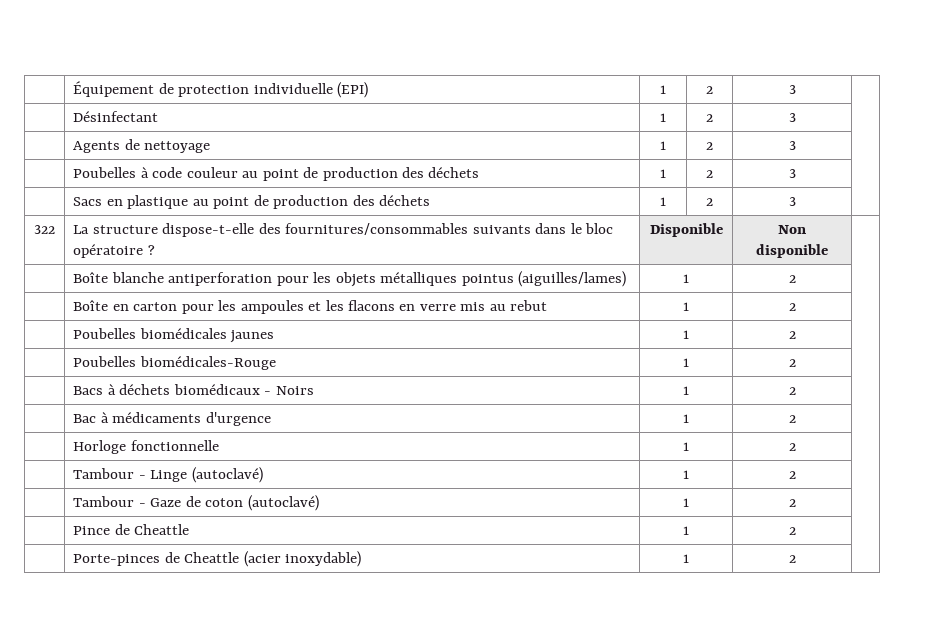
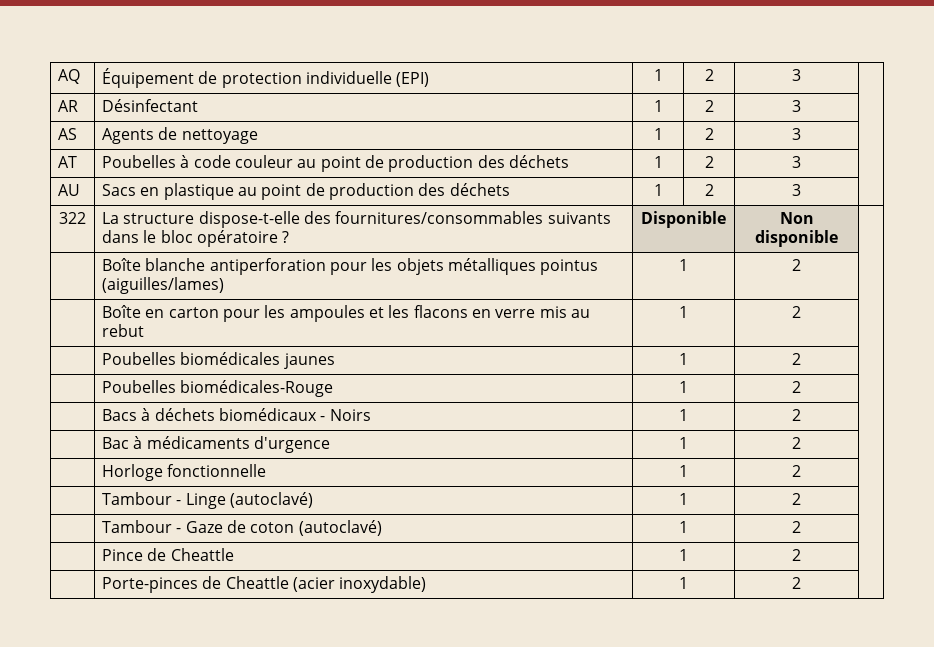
(73, 89) none -> [58,69,81,84] AQ
(796, 89) none -> [58,100,79,112] AR
(796, 117) none -> [58,128,78,140] AS
(796, 145) none -> [58,156,78,168] AT
(796, 173) none -> [58,184,81,196] AU

